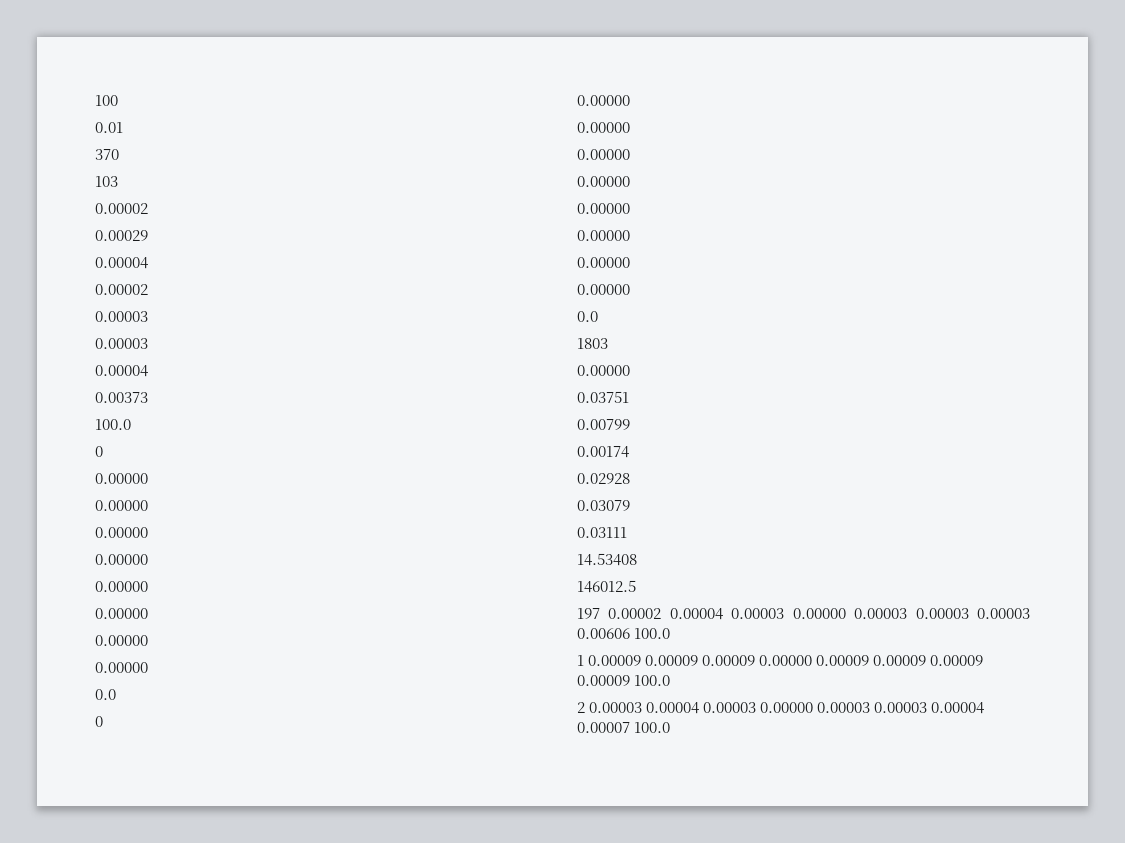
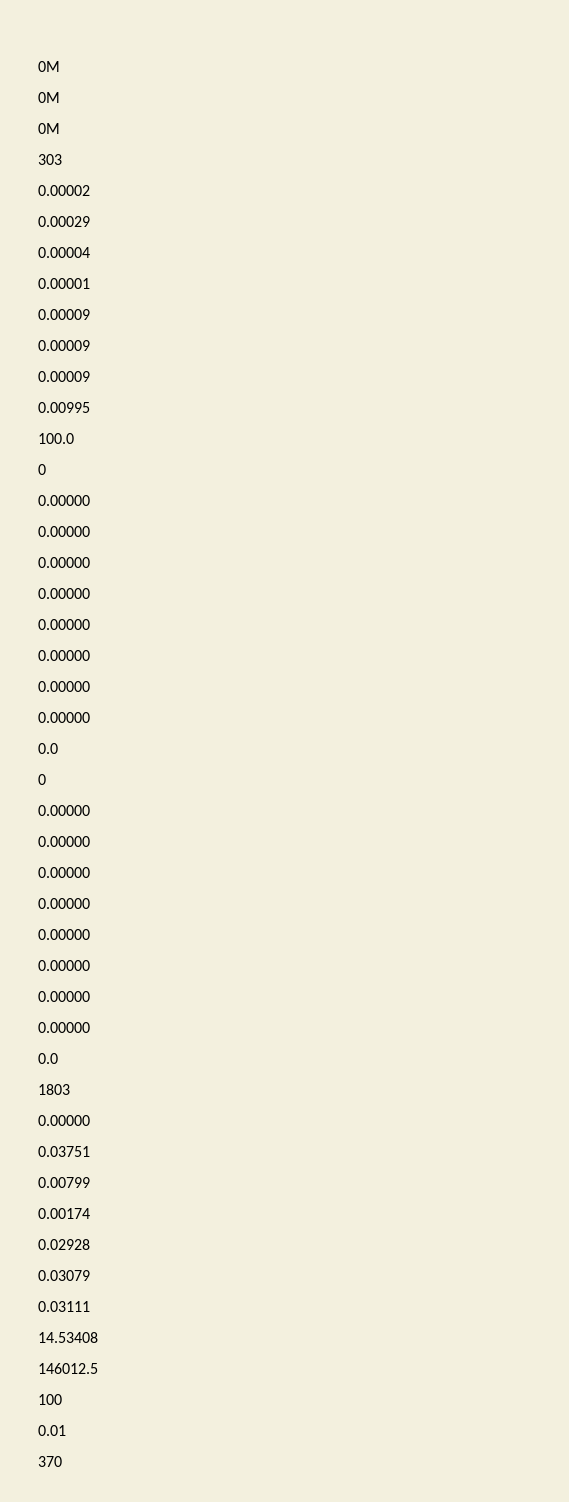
[95,95,118,106] [95,122,123,133] [95,149,119,160] [95,176,118,187] 100 // 0.01 // 370 // 103 -> [38,61,60,72] [38,92,60,103] [38,123,60,134] [38,154,62,165] 0M // 0M // 0M // 303
[95,284,148,295] [95,311,148,322] [95,338,148,349] [95,365,148,377] [95,392,148,403] 0.00002 // 0.00003 // 0.00003 // 0.00004 // 0.00373 -> [38,278,90,289] [38,309,90,320] [38,340,90,351] [38,371,90,382] [38,402,90,413] 0.00001 // 0.00009 // 0.00009 // 0.00009 // 0.00995
[577,608,1030,620] [577,628,671,639] [577,655,984,666] [577,675,671,686] [577,702,985,714] [577,722,671,733] 197 0.00002 0.00004 0.00003 0.00000 0.00003 0.00003 0.00003 0.00606 100.0 // 1 0.00009 0.00009 0.00009 0.00000 0.00009 0.00009 0.00009 0.00009 100.0 // 2 0.00003 0.00004 0.00003 0.00000 0.00003 0.00003 0.00004 0.00007 100.0 -> [38,1394,62,1405] [38,1425,66,1436] [38,1456,62,1467] 100 // 0.01 // 370

